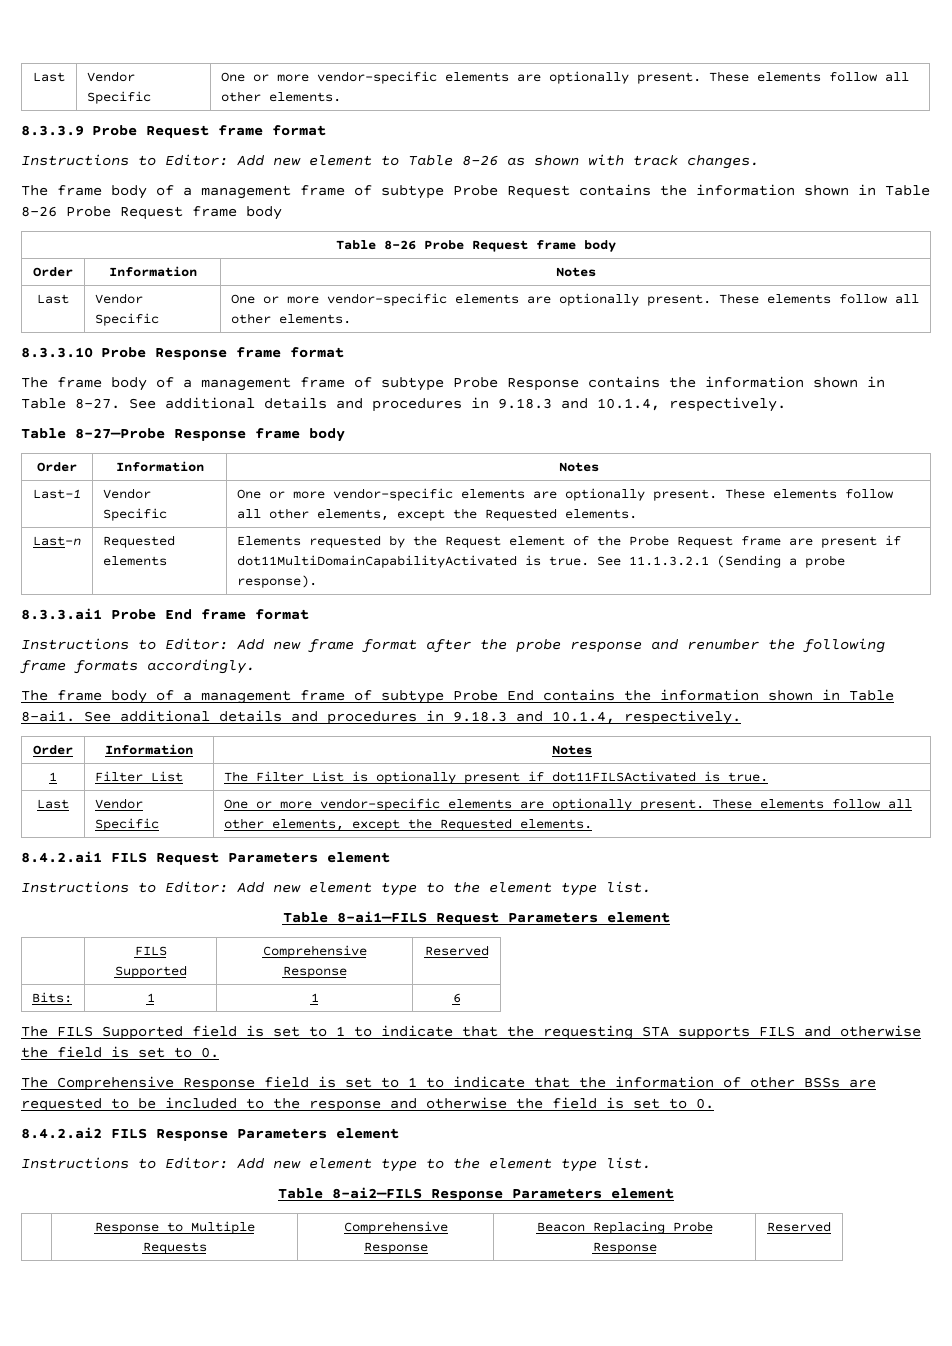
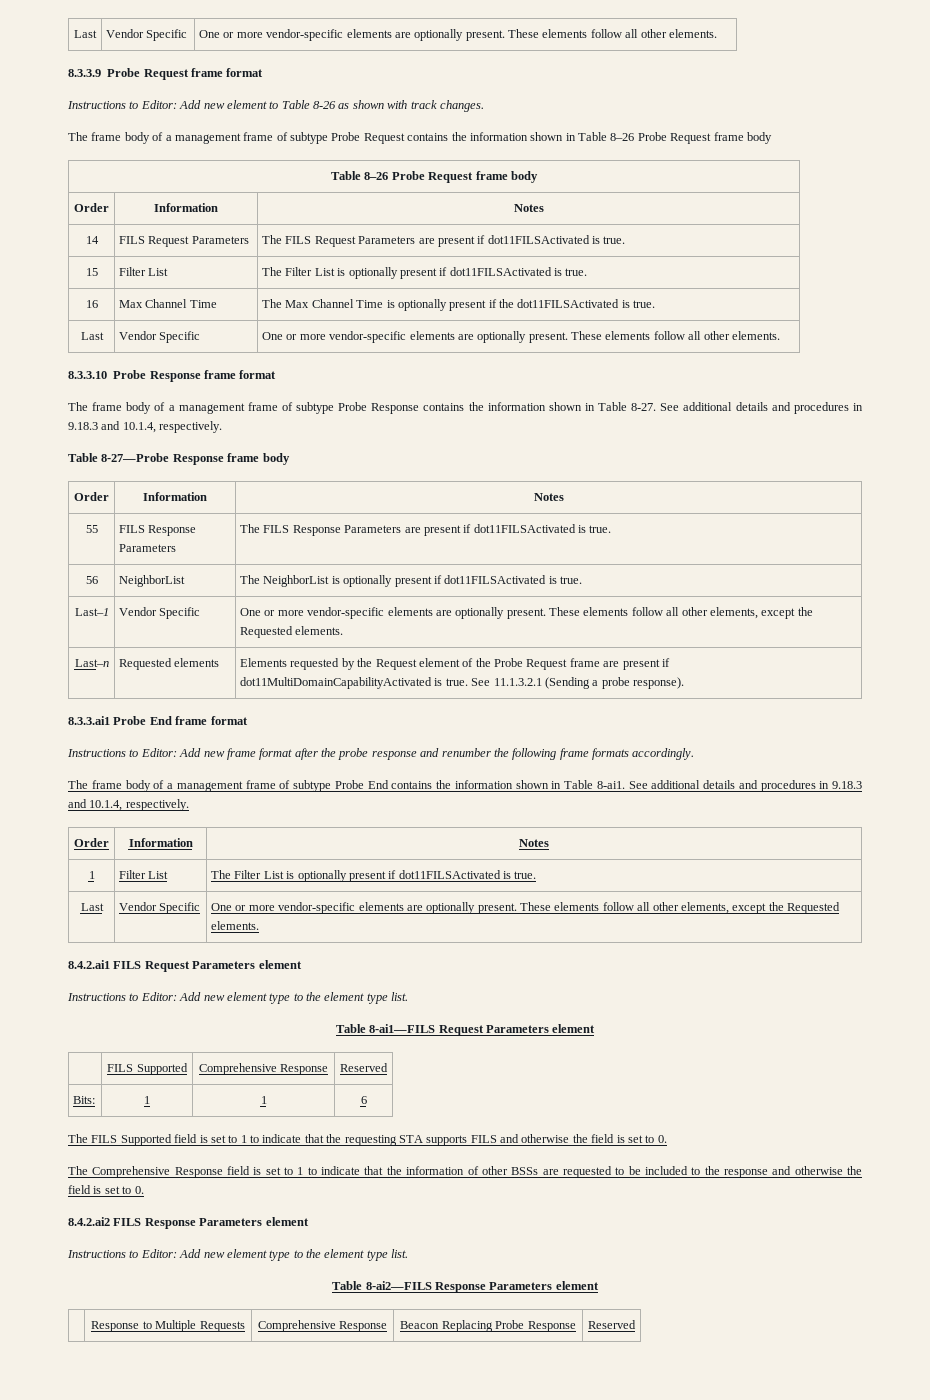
(596, 272) none -> [85,236,99,244] [119,236,249,247] [262,235,626,247] [85,268,98,276] [119,267,169,276] [262,267,588,279] [85,300,98,308] [119,299,217,308] [262,299,656,311] // 14 | FILS Request Parameters | The FILS Request Parameters are present if dot11FILSActivated is true. // 15 | Filter List | The Filter List is optionally present if dot11FILSActivated is true. // 16 | Max Channel Time | The Max Channel Time is optionally present if the dot11FILSActivated is true.
(599, 467) none -> [85,525,98,533] [119,525,197,536] [119,544,177,552] [240,524,612,536] [85,576,98,584] [119,575,186,587] [240,575,583,587] // 55 | FILS Response Parameters | The FILS Response Parameters are present if dot11FILSActivated is true. // 56 | NeighborList | The NeighborList is optionally present if dot11FILSActivated is true.

